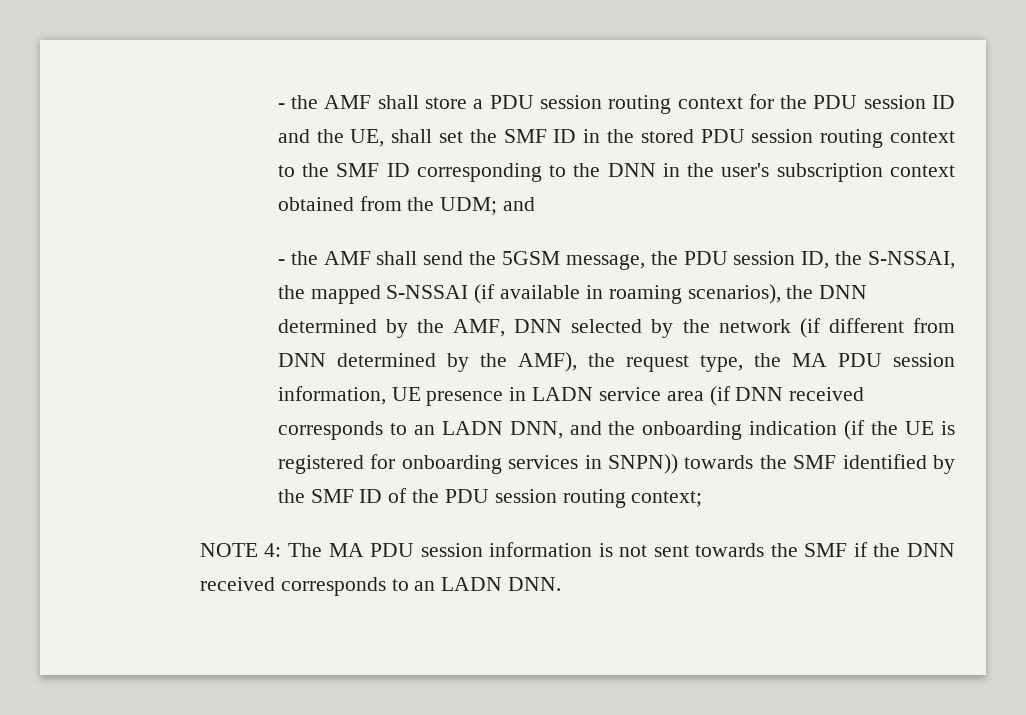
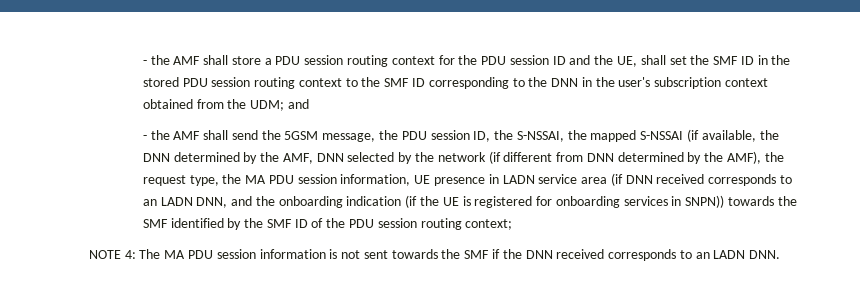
[500,284,781,304] available in roaming scenarios), -> [701,130,756,142] available,

